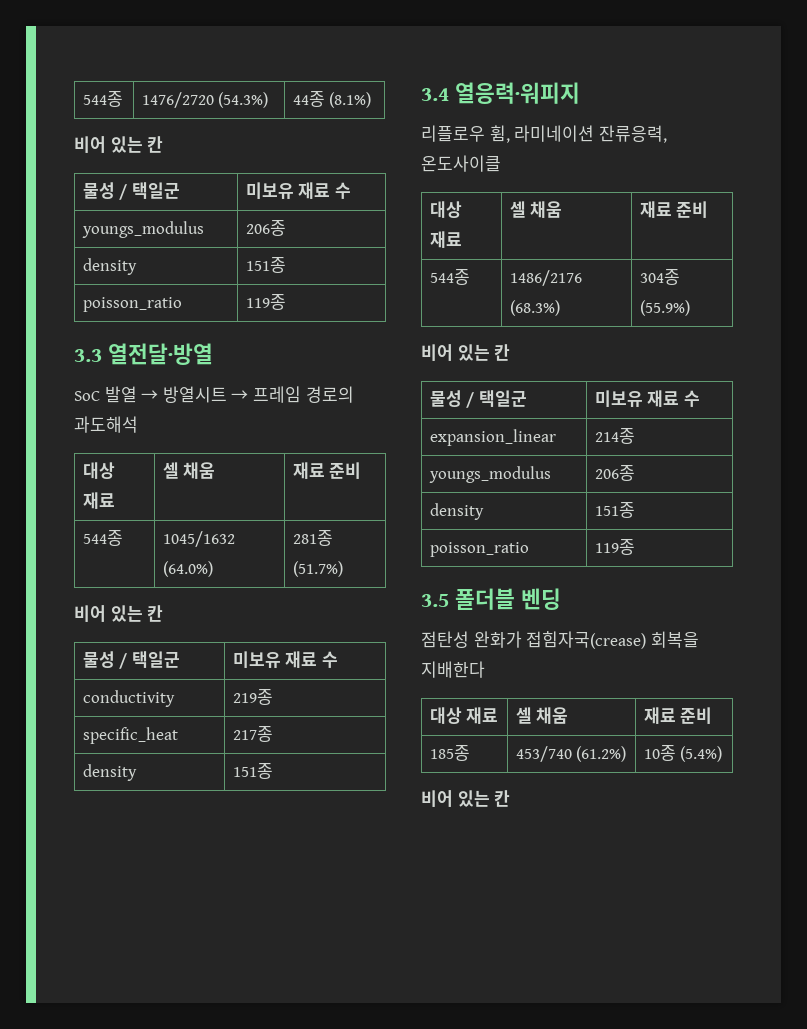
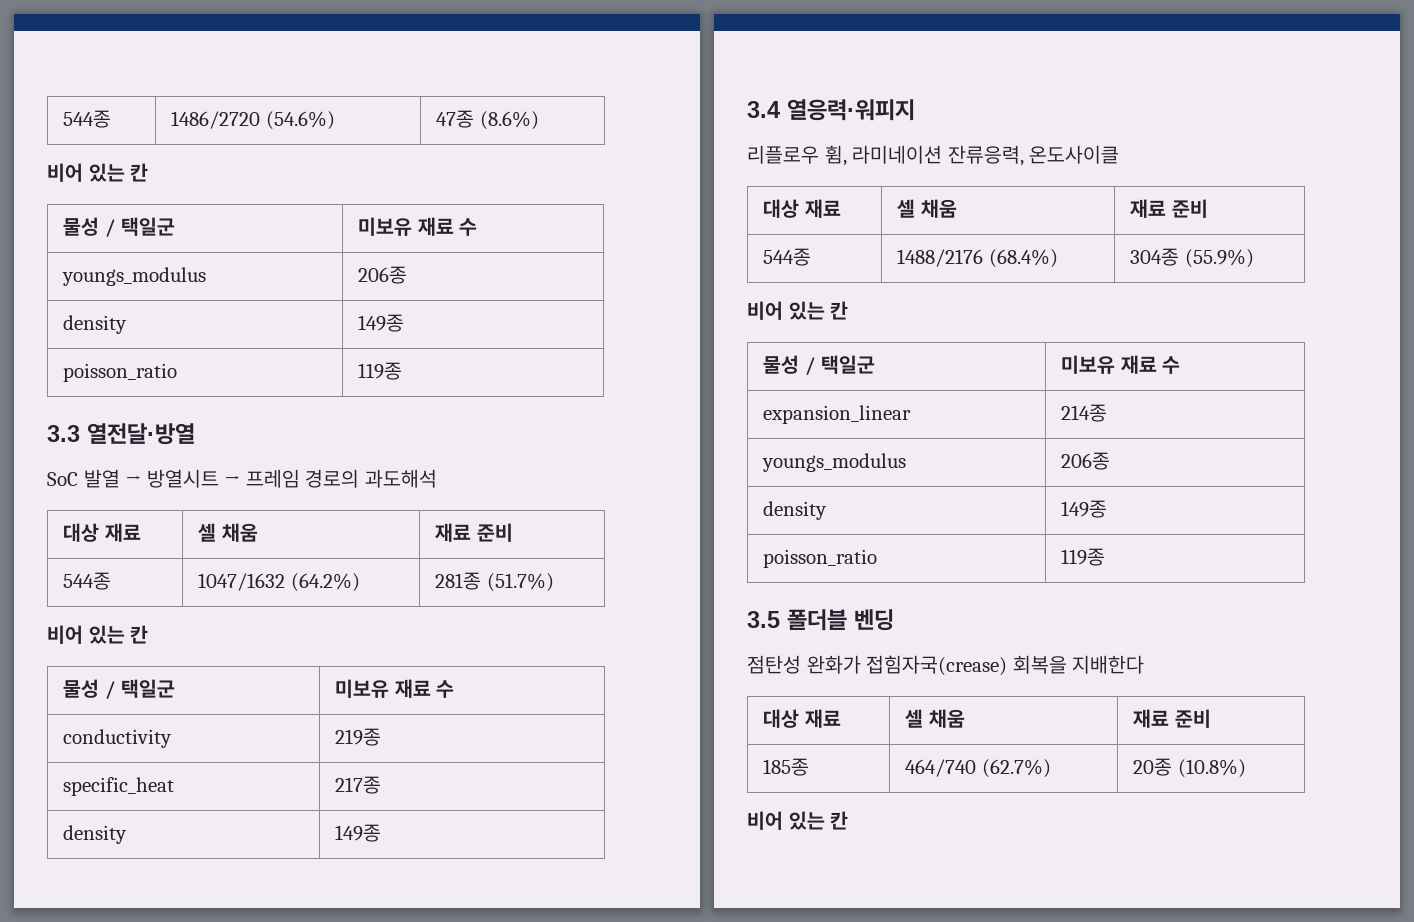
[82,91,123,107] [141,92,269,108] [292,91,372,108] 544종 | 1476/2720 (54.3%) | 44종 (8.1%) -> [63,110,112,128] [171,111,335,130] [436,110,539,130] 544종 | 1486/2720 (54.6%) | 47종 (8.6%)
[245,257,286,273] 151종 -> [358,314,405,332] 149종
[162,531,235,547] [162,561,213,577] 1045/1632 (64.0%) -> [198,573,360,592] 1047/1632 (64.2%)
[232,763,273,779] 151종 -> [335,824,382,842] 149종
[509,270,582,286] [509,300,560,316] 1486/2176 (68.3%) -> [897,249,1058,268] 1488/2176 (68.4%)
[594,502,635,518] 151종 -> [1061,500,1108,518] 149종
[515,746,627,762] [643,745,723,762] 453/740 (61.2%) | 10종 (5.4%) -> [905,759,1051,778] [1133,758,1246,778] 464/740 (62.7%) | 20종 (10.8%)

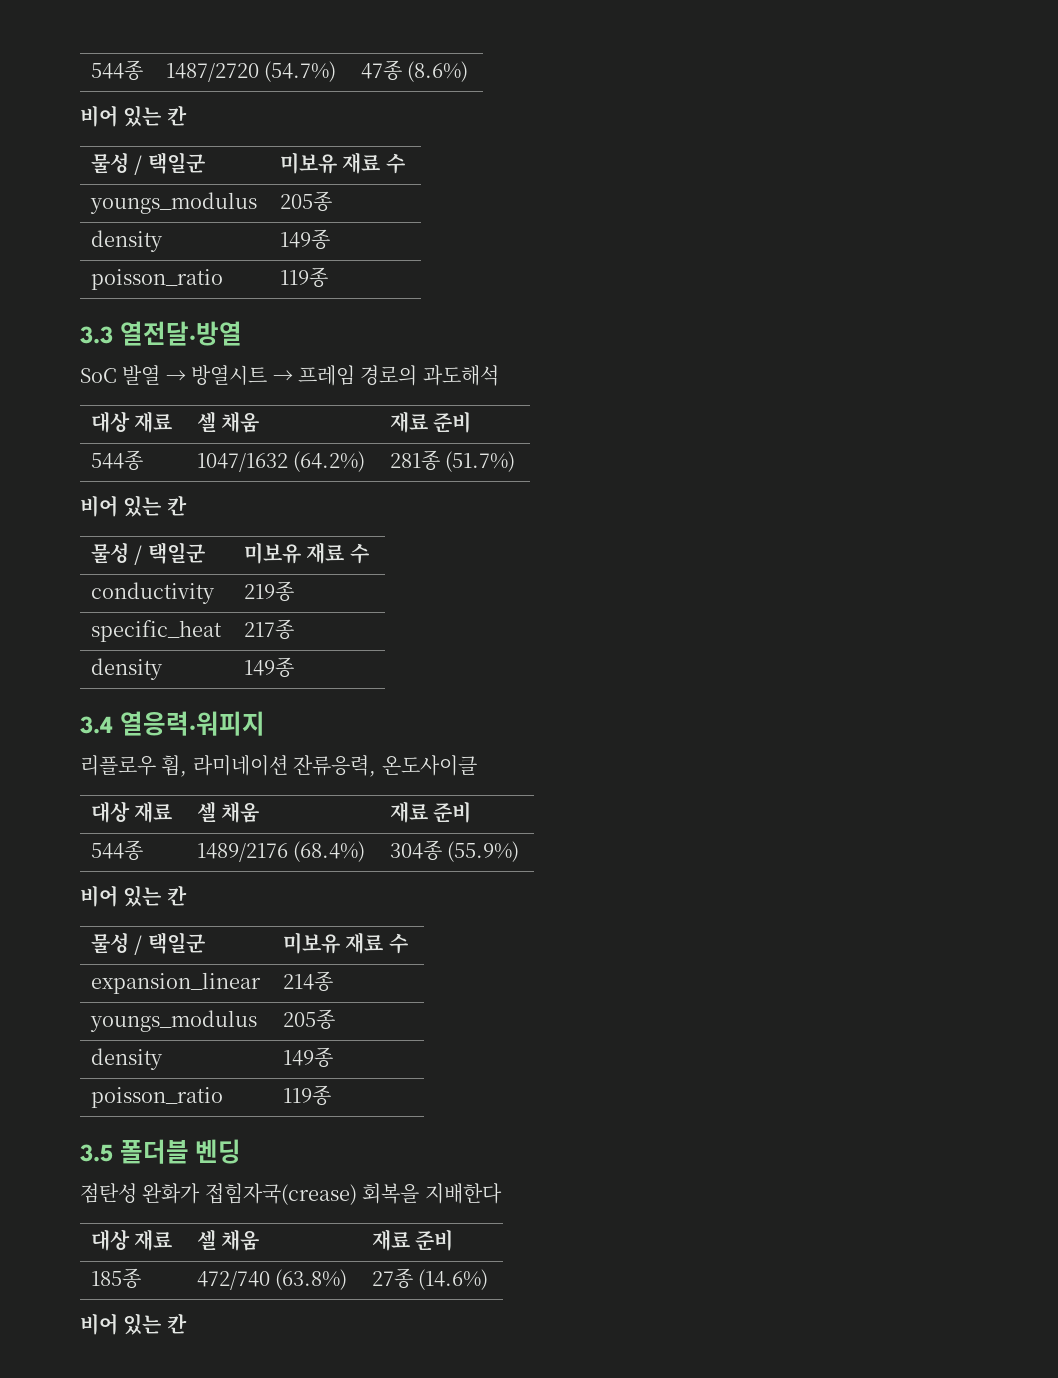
[63,110,112,128] [171,111,335,130] 544종 | 1486/2720 (54.6%) -> [91,60,144,81] [166,61,337,82] 544종 | 1487/2720 (54.7%)
[358,266,408,284] 206종 -> [280,191,333,212] 205종
[897,249,984,267] 1488/2176 -> [197,843,289,862] 1489/2176
[1061,452,1111,470] 206종 -> [283,1009,336,1030] 205종
[905,759,1051,778] [1133,758,1246,778] 464/740 (62.7%) | 20종 (10.8%) -> [197,1269,348,1290] [372,1268,489,1290] 472/740 (63.8%) | 27종 (14.6%)

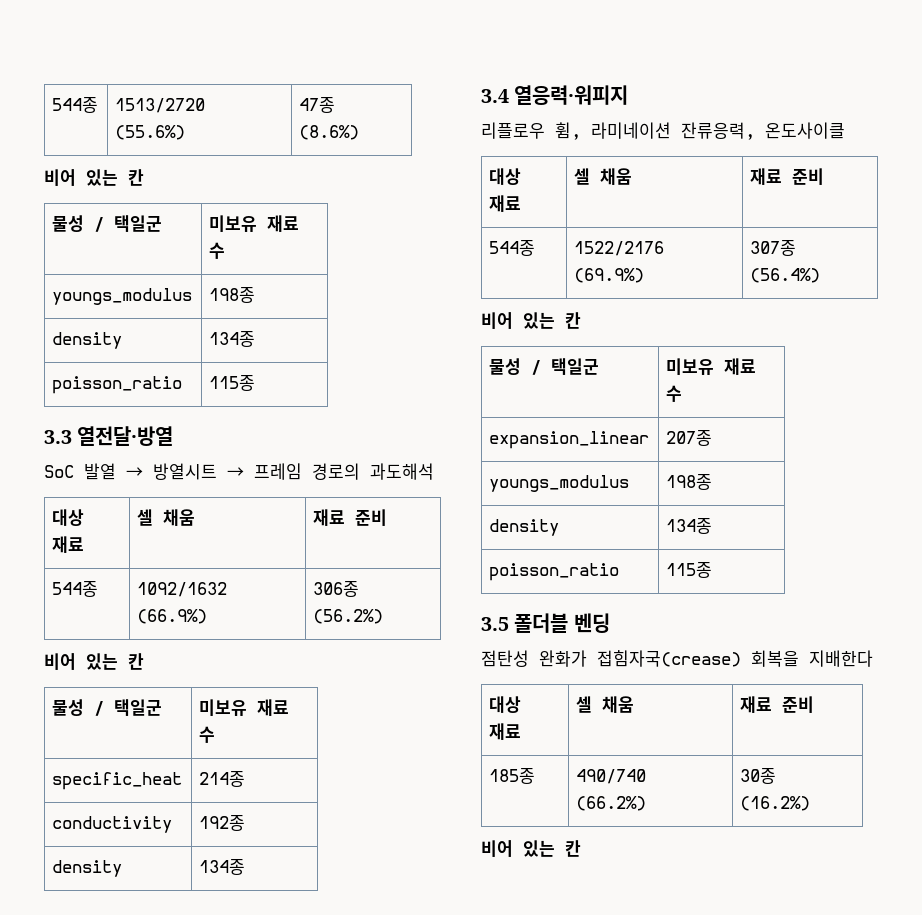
[91,60,144,81] [166,61,337,82] 544종 | 1487/2720 (54.7%) -> [52,97,99,113] [115,98,206,113] [115,125,186,140] 544종 | 1513/2720 (55.6%)
[280,191,333,212] [91,230,164,252] [280,229,331,250] [91,269,224,290] [280,267,329,288] 205종 // density | 149종 // poisson_ratio | 119종 -> [209,287,256,303] [52,332,123,349] [209,331,256,347] [52,376,183,394] [209,375,256,391] 198종 // density | 134종 // poisson_ratio | 115종
[197,451,366,472] [390,450,516,472] [80,495,187,517] [91,542,205,565] [244,542,369,564] 1047/1632 (64.2%) | 281종 (51.7%) // 비어 있는 칸 // 물성 / 택일군 | 미보유 재료 수 -> [137,582,228,597] [137,609,208,624] [313,581,360,597] [313,609,384,624] [44,653,144,670] [52,699,163,716] [199,699,290,716] [199,726,216,743] [52,772,183,790] [199,771,246,787] 1092/1632 (66.9%) | 306종 (56.2%) // 비어 있는 칸 // 물성 / 택일군 | 미보유 재료 수 // specific_heat | 214종
[244,581,295,602] [91,620,223,642] [244,619,295,640] [91,658,164,680] [244,657,295,678] 219종 // specific_heat | 217종 // density | 149종 -> [199,815,246,831] [52,860,123,877] [199,859,246,875] 192종 // density | 134종
[197,841,366,862] [390,840,520,862] 1489/2176 (68.4%) | 304종 (55.9%) -> [574,241,665,256] [574,268,645,283] [750,240,797,256] [750,268,821,283] 1522/2176 (69.9%) | 307종 (56.4%)
[283,971,334,992] [90,1010,258,1032] [283,1009,336,1030] [91,1048,164,1070] [283,1047,334,1068] [91,1087,224,1108] [283,1085,332,1106] 214종 // youngs_modulus | 205종 // density | 149종 // poisson_ratio | 119종 -> [666,430,713,446] [489,475,630,492] [666,474,713,490] [489,519,560,536] [666,518,713,534] [489,563,620,581] [666,562,713,578] 207종 // youngs_modulus | 198종 // density | 134종 // poisson_ratio | 115종
[197,1269,348,1290] [372,1268,489,1290] 472/740 (63.8%) | 27종 (14.6%) -> [576,769,647,784] [576,796,647,811] [740,768,777,784] [740,796,811,811] 490/740 (66.2%) | 30종 (16.2%)

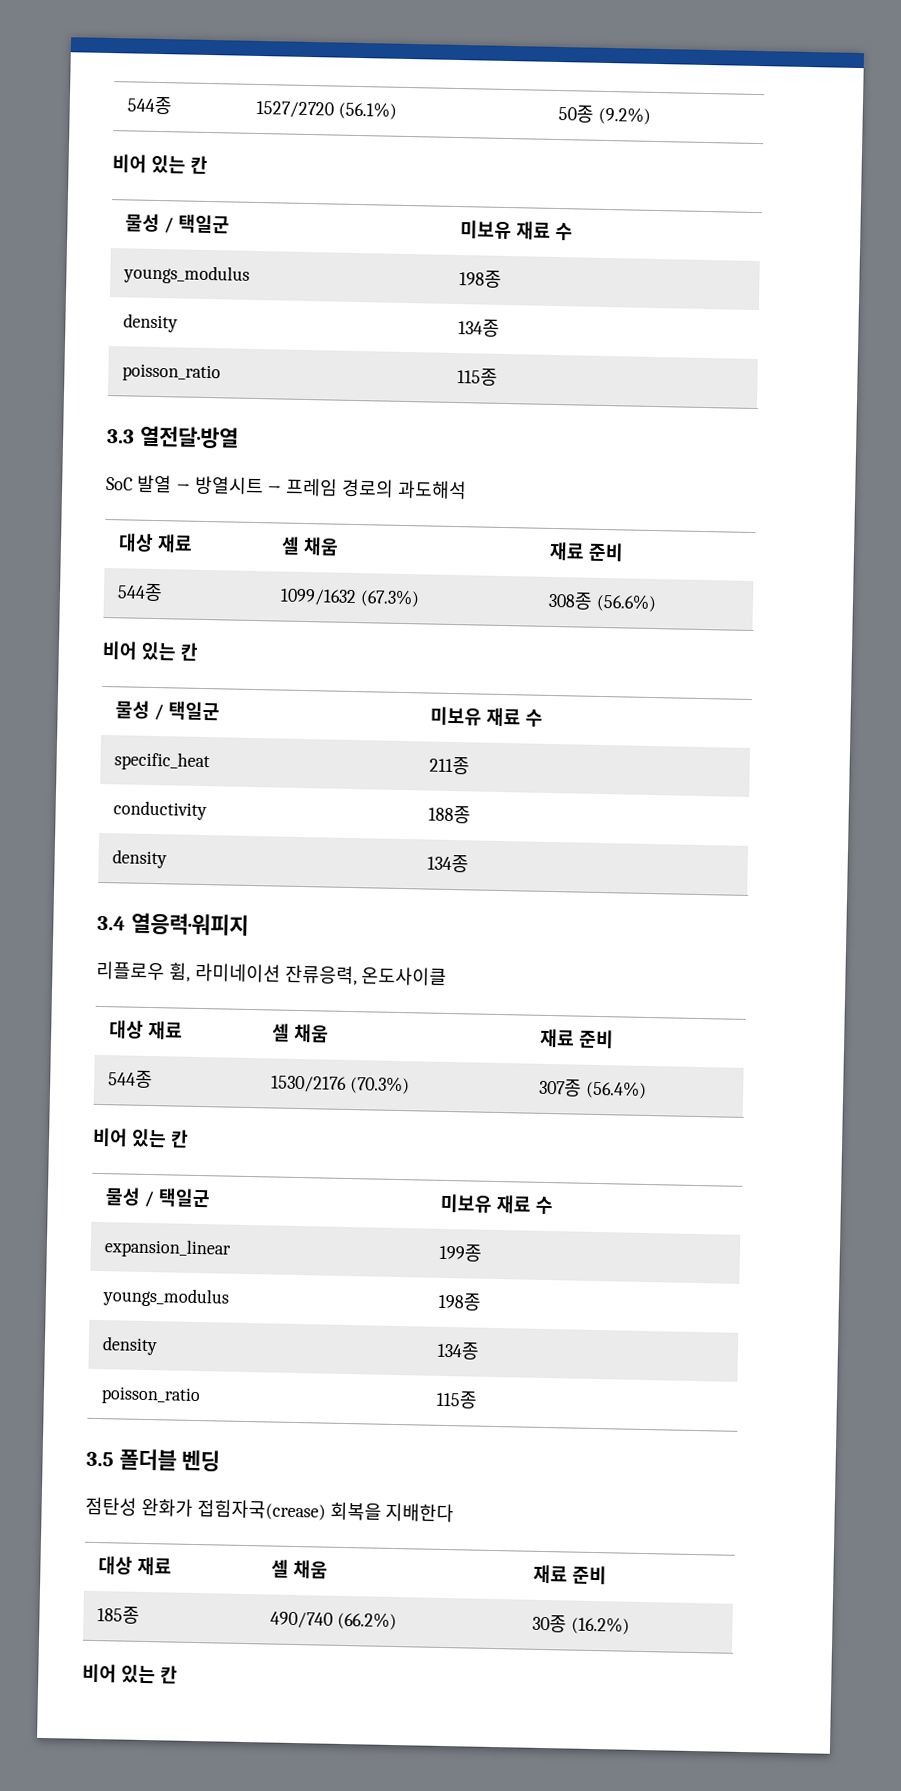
[52,97,99,113] [115,98,206,113] [115,125,186,140] [299,97,336,113] [299,125,360,140] 544종 | 1513/2720 (55.6%) | 47종 (8.6%) -> [127,96,173,115] [256,100,397,120] [558,105,651,125] 544종 | 1527/2720 (56.1%) | 50종 (9.2%)
[137,582,228,597] [137,609,208,624] [313,581,360,597] [313,609,384,624] 1092/1632 (66.9%) | 306종 (56.2%) -> [280,588,420,608] [548,591,657,613] 1099/1632 (67.3%) | 308종 (56.6%)
[199,771,246,787] 214종 -> [429,756,471,775] 211종
[199,815,246,831] 192종 -> [428,805,472,824] 188종
[574,241,665,256] [574,268,645,283] 1522/2176 (69.9%) -> [271,1075,410,1095] 1530/2176 (70.3%)
[666,430,713,446] 207종 -> [439,1243,483,1262] 199종

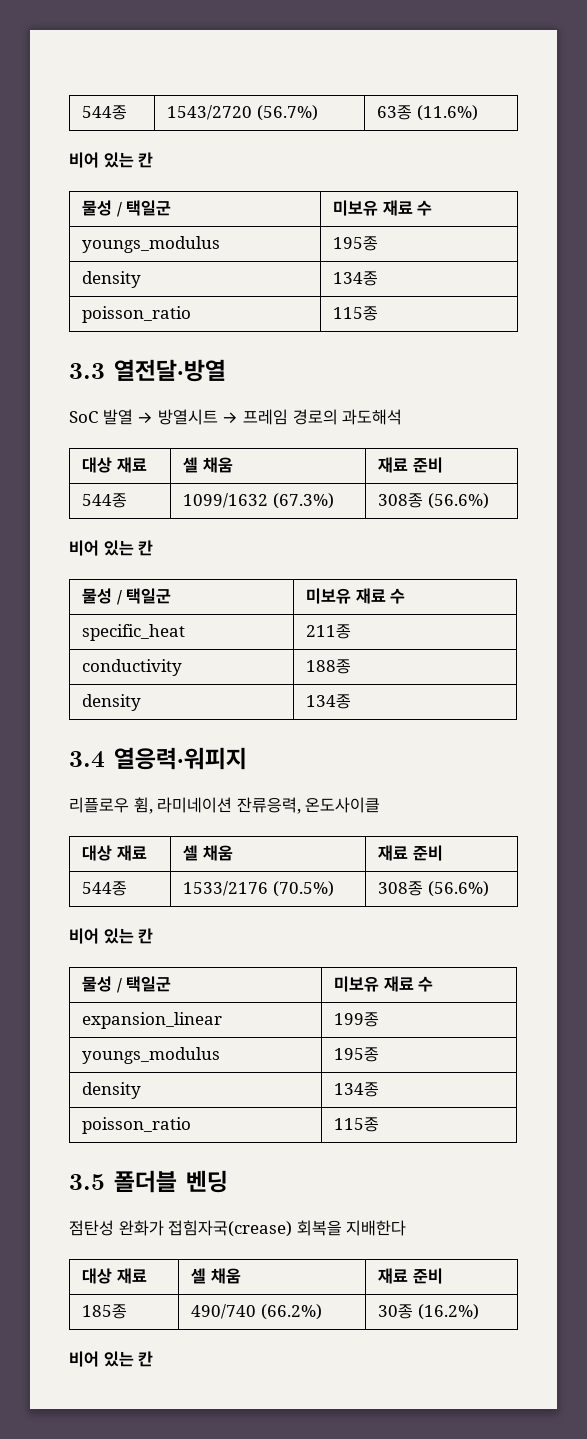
[127,96,173,115] [256,100,397,120] [558,105,651,125] 544종 | 1527/2720 (56.1%) | 50종 (9.2%) -> [82,105,128,120] [167,105,318,121] [377,105,478,121] 544종 | 1543/2720 (56.7%) | 63종 (11.6%)
[459,270,503,288] 198종 -> [333,236,379,251] 195종
[271,1075,410,1095] [538,1078,647,1099] 1530/2176 (70.3%) | 307종 (56.4%) -> [183,881,334,897] [378,881,489,897] 1533/2176 (70.5%) | 308종 (56.6%)
[438,1292,483,1311] 198종 -> [334,1047,380,1062] 195종

